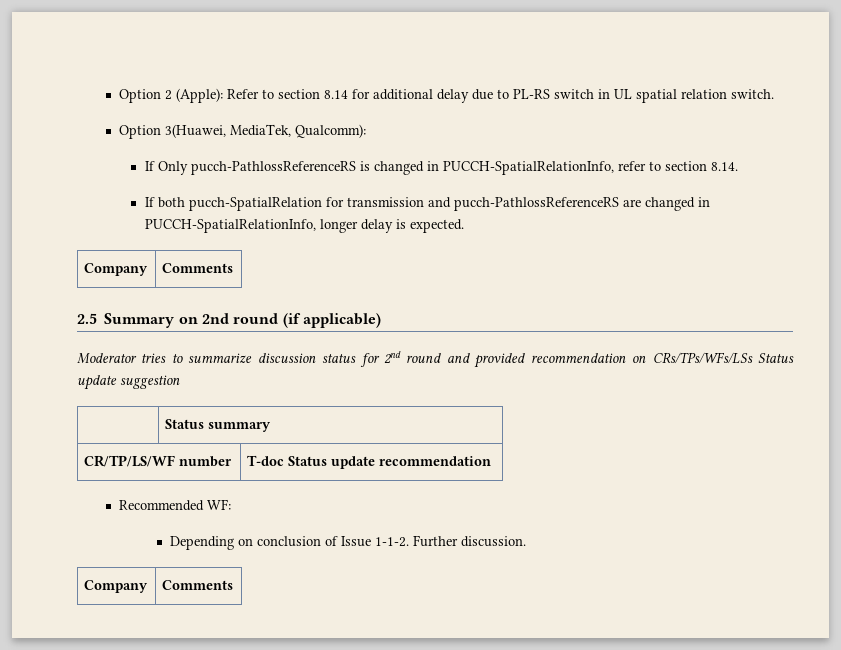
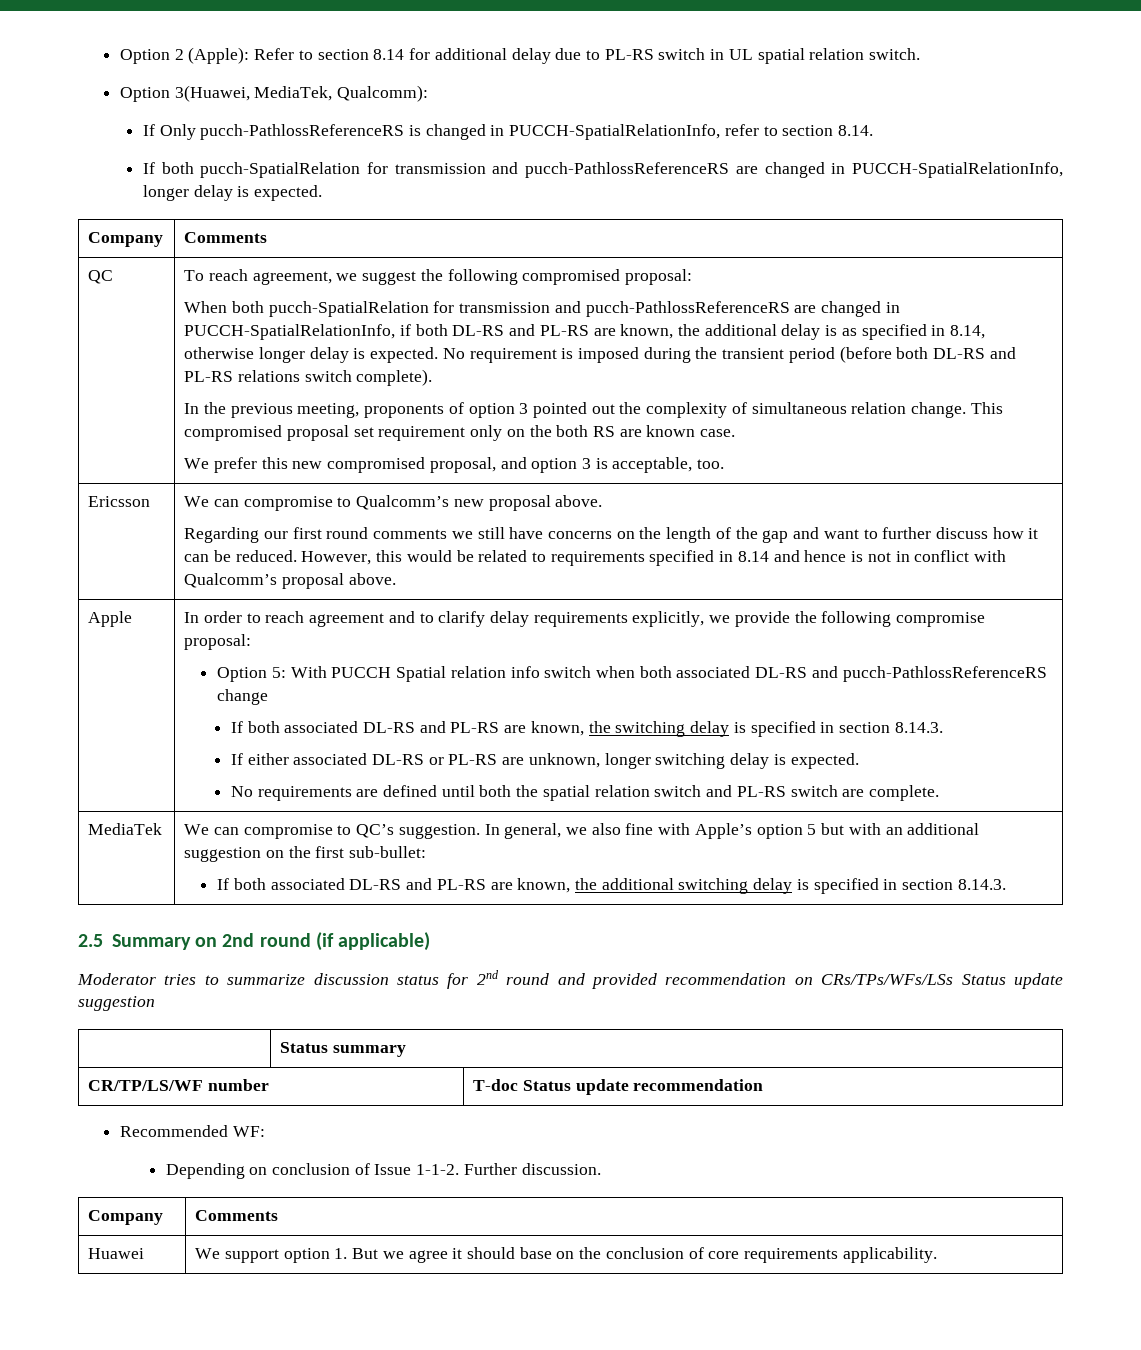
(234, 268) none -> [88,270,114,284] [184,269,693,285] [184,301,900,317] [184,324,986,340] [184,346,1016,363] [184,369,433,386] [184,402,1003,418] [184,425,736,441] [184,457,725,473] [88,496,151,507] [184,495,603,511] [184,527,1039,543] [184,550,1007,566] [184,573,396,589] [88,611,133,627] [184,611,986,627] [184,634,252,650] [217,666,1047,682] [217,689,269,705] [230,721,943,737] [230,753,859,769] [230,785,939,801] [88,823,163,835] [184,823,980,839] [184,846,427,862] [217,878,1006,894] // QC | To reach agreement, we suggest the following compromised proposal: // When both pucch-SpatialRelation for transmission and pucch-PathlossReferenceRS are changed in PUCCH-SpatialRelationInfo, if both DL-RS and PL-RS are known, the additional delay is as specified in 8.14, otherwise longer delay is expected. No requirement is imposed during the transient period (before both DL-RS and PL-RS relations switch complete). // In the previous meeting, proponents of option 3 pointed out the complexity of simultaneous relation change. This compromised proposal set requirement only on the both RS are known case. // We prefer this new compromised proposal, and option 3 is acceptable, too. // Ericsson | We can compromise to Qualcomm’s new proposal above. // Regarding our first round comments we still have concerns on the length of the gap and want to further discuss how it can be reduced. However, this would be related to requirements specified in 8.14 and hence is not in conflict with Qualcomm’s proposal above. // Apple | In order to reach agreement and to clarify delay requirements explicitly, we provide the following compromise proposal: // Option 5: With PUCCH Spatial relation info switch when both associated DL-RS and pucch-PathlossReferenceRS change // If both associated DL-RS and PL-RS are known, the switching delay is specified in section 8.14.3. // If either associated DL-RS or PL-RS are unknown, longer switching delay is expected. // No requirements are defined until both the spatial relation switch and PL-RS switch are complete. // MediaTek | We can compromise to QC’s suggestion. In general, we also fine with Apple’s option 5 but with an additional suggestion on the first sub-bullet: // If both associated DL-RS and PL-RS are known, the additional switching delay is specified in section 8.14.3.
(234, 585) none -> [88,1248,145,1259] [195,1247,937,1263] // Huawei | We support option 1. But we agree it should base on the conclusion of core requirements applicability.

